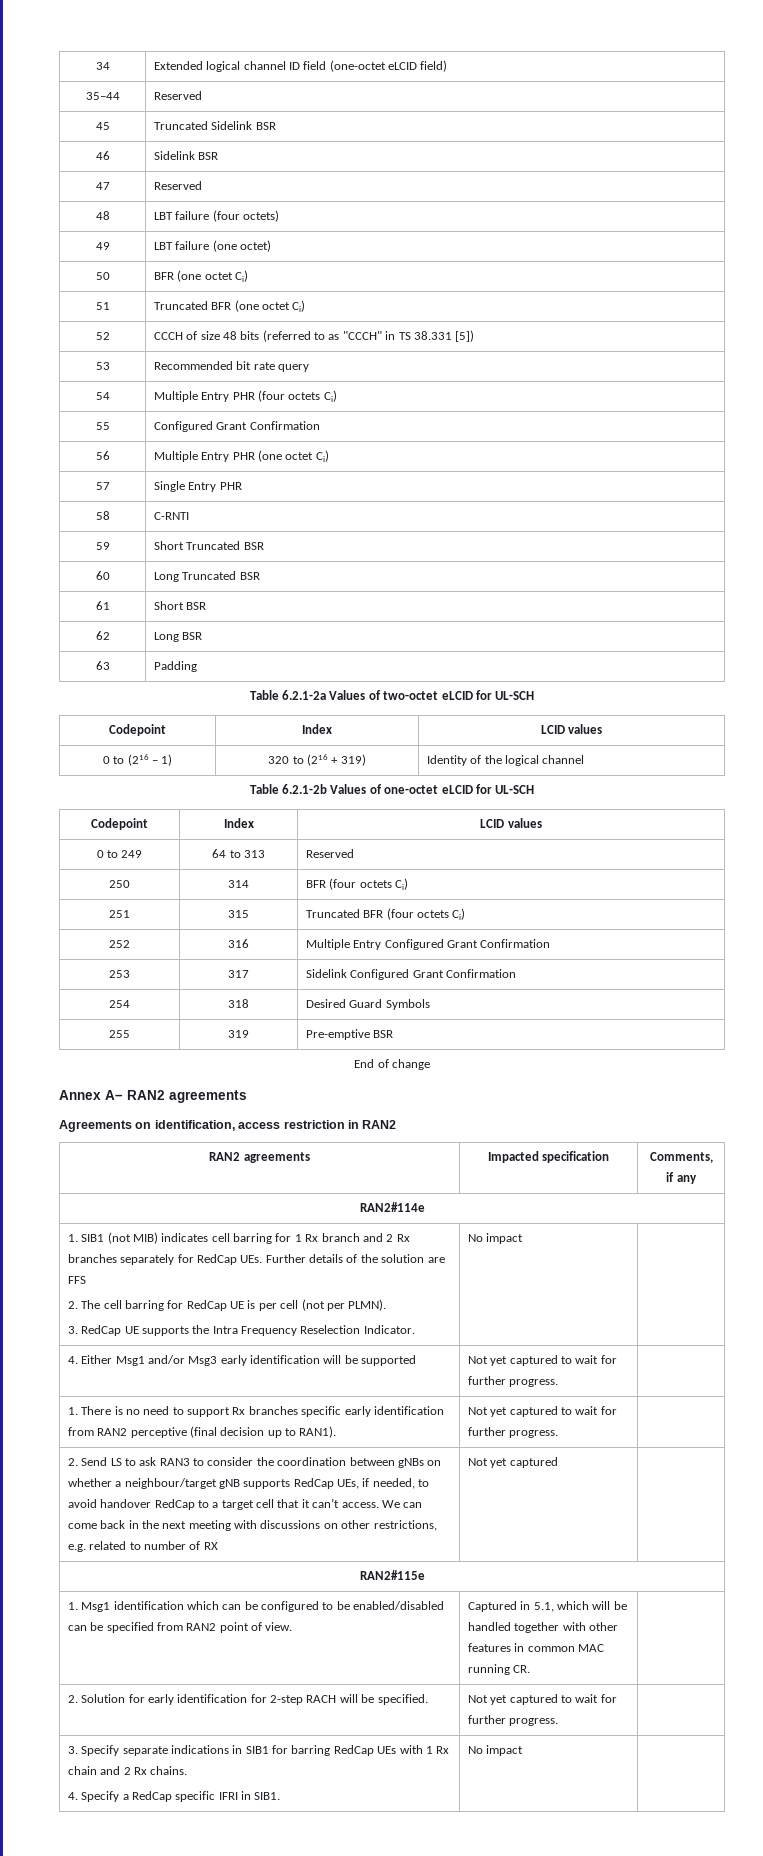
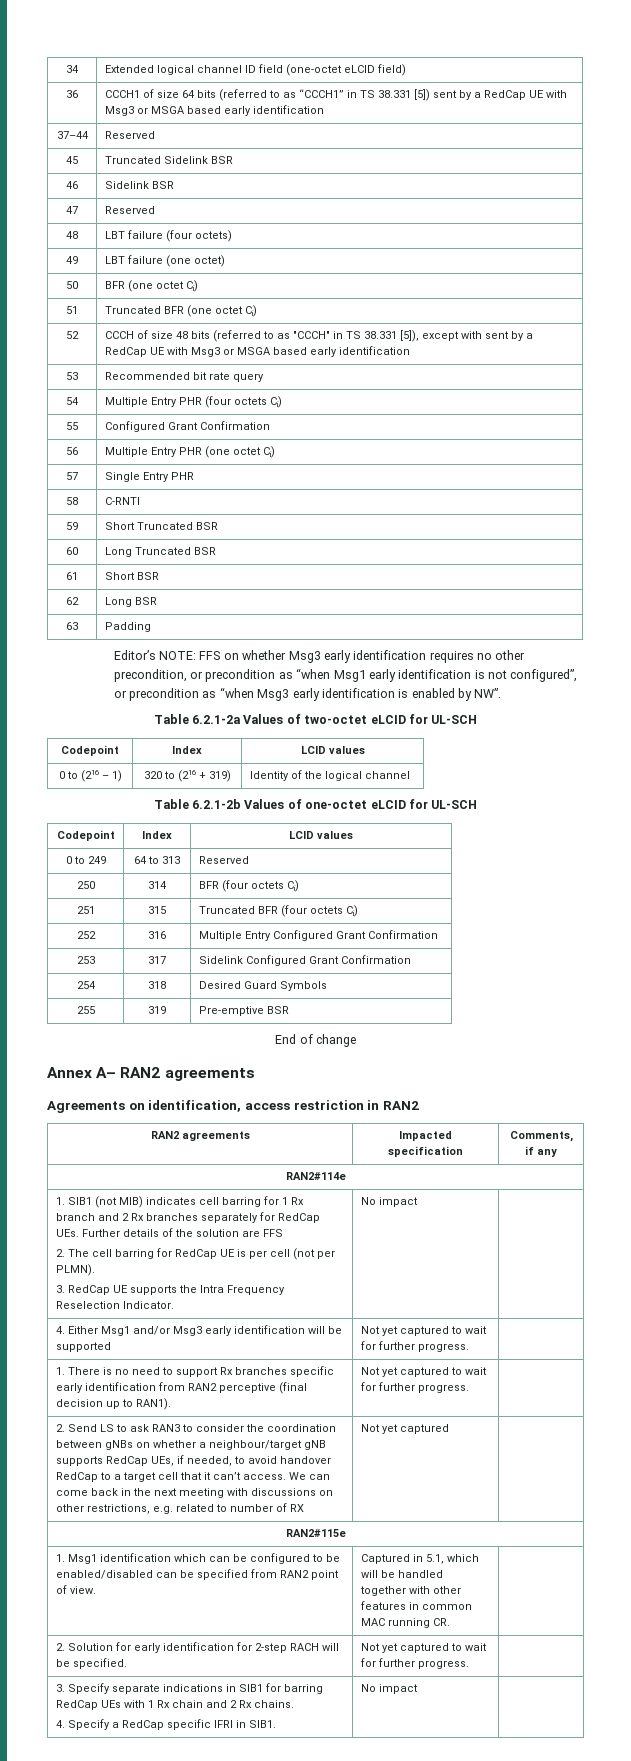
[85,92,120,100] 35–44 -> [66,90,78,98] [104,89,567,101] [104,105,324,116] [56,131,89,139] 36 | CCCH1 of size 64 bits (referred to as “CCCH1” in TS 38.331 [5]) sent by a RedCap UE with Msg3 or MSGA based early identification // 37–44
[455,330,475,342] [5]) -> [399,330,533,342] [104,346,410,357] [5]), except with sent by a RedCap UE with Msg3 or MSGA based early identification
(197, 666) none -> [113,650,526,663] [113,668,578,682] [113,687,502,701] // Editor’s NOTE: FFS on whether Msg3 early identification requires no other precondition, or precondition as “when Msg1 early identification is not configured”, or precondition as “when Msg3 early identification is enabled by NW”.

